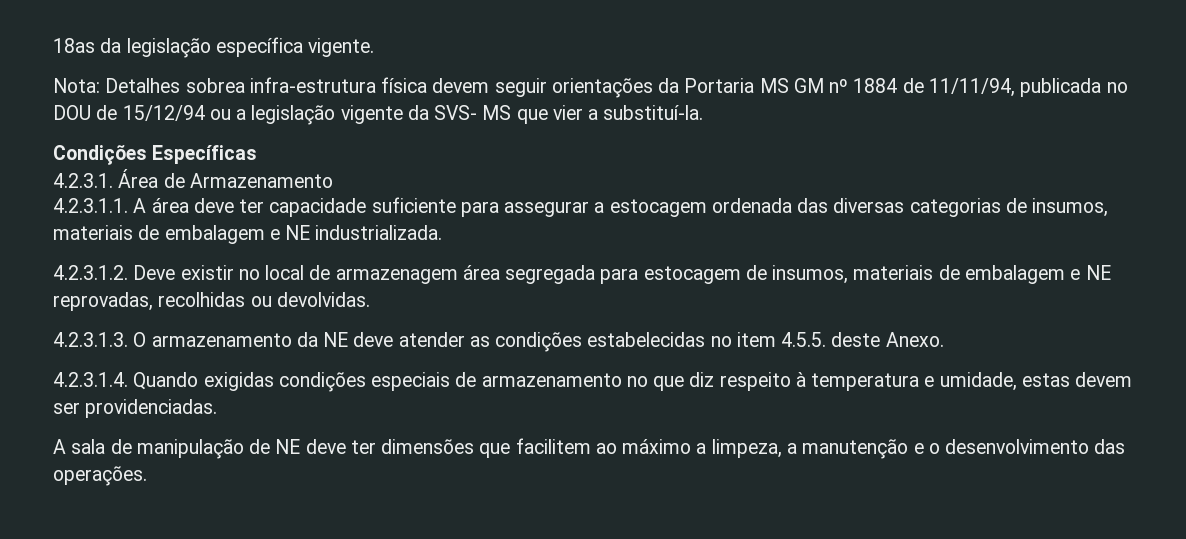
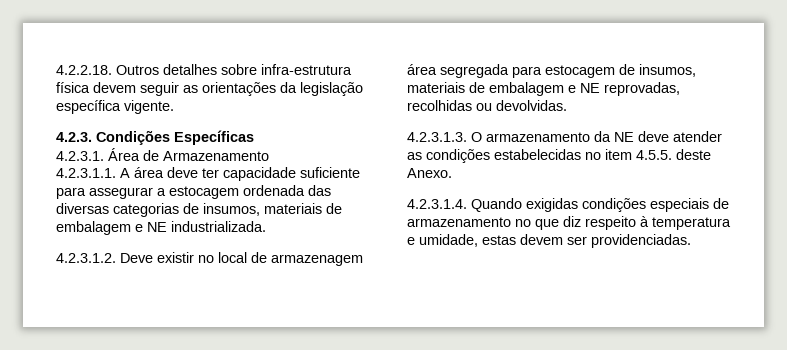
[53,37,375,58] [53,77,1128,98] [53,105,704,125] 18as da legislação específica vigente. // Nota: Detalhes sobrea infra-estrutura física devem seguir orientações da Portaria MS GM nº 1884 de 11/11/94, publicada no DOU de 15/12/94 ou a legislação vigente da SVS- MS que vier a substituí-la. // -> [56,64,352,75] [56,82,363,96] [56,100,174,114] [56,132,92,142] 4.2.2.18. Outros detalhes sobre infra-estrutura física devem seguir as orientações da legislação específica vigente. // 4.2.3.
[53,438,1126,459] [53,466,147,486] // A sala de manipulação de NE deve ter dimensões que facilitem ao máximo a limpeza, a manutenção e o desenvolvimento das operações. -> (691, 241) none

